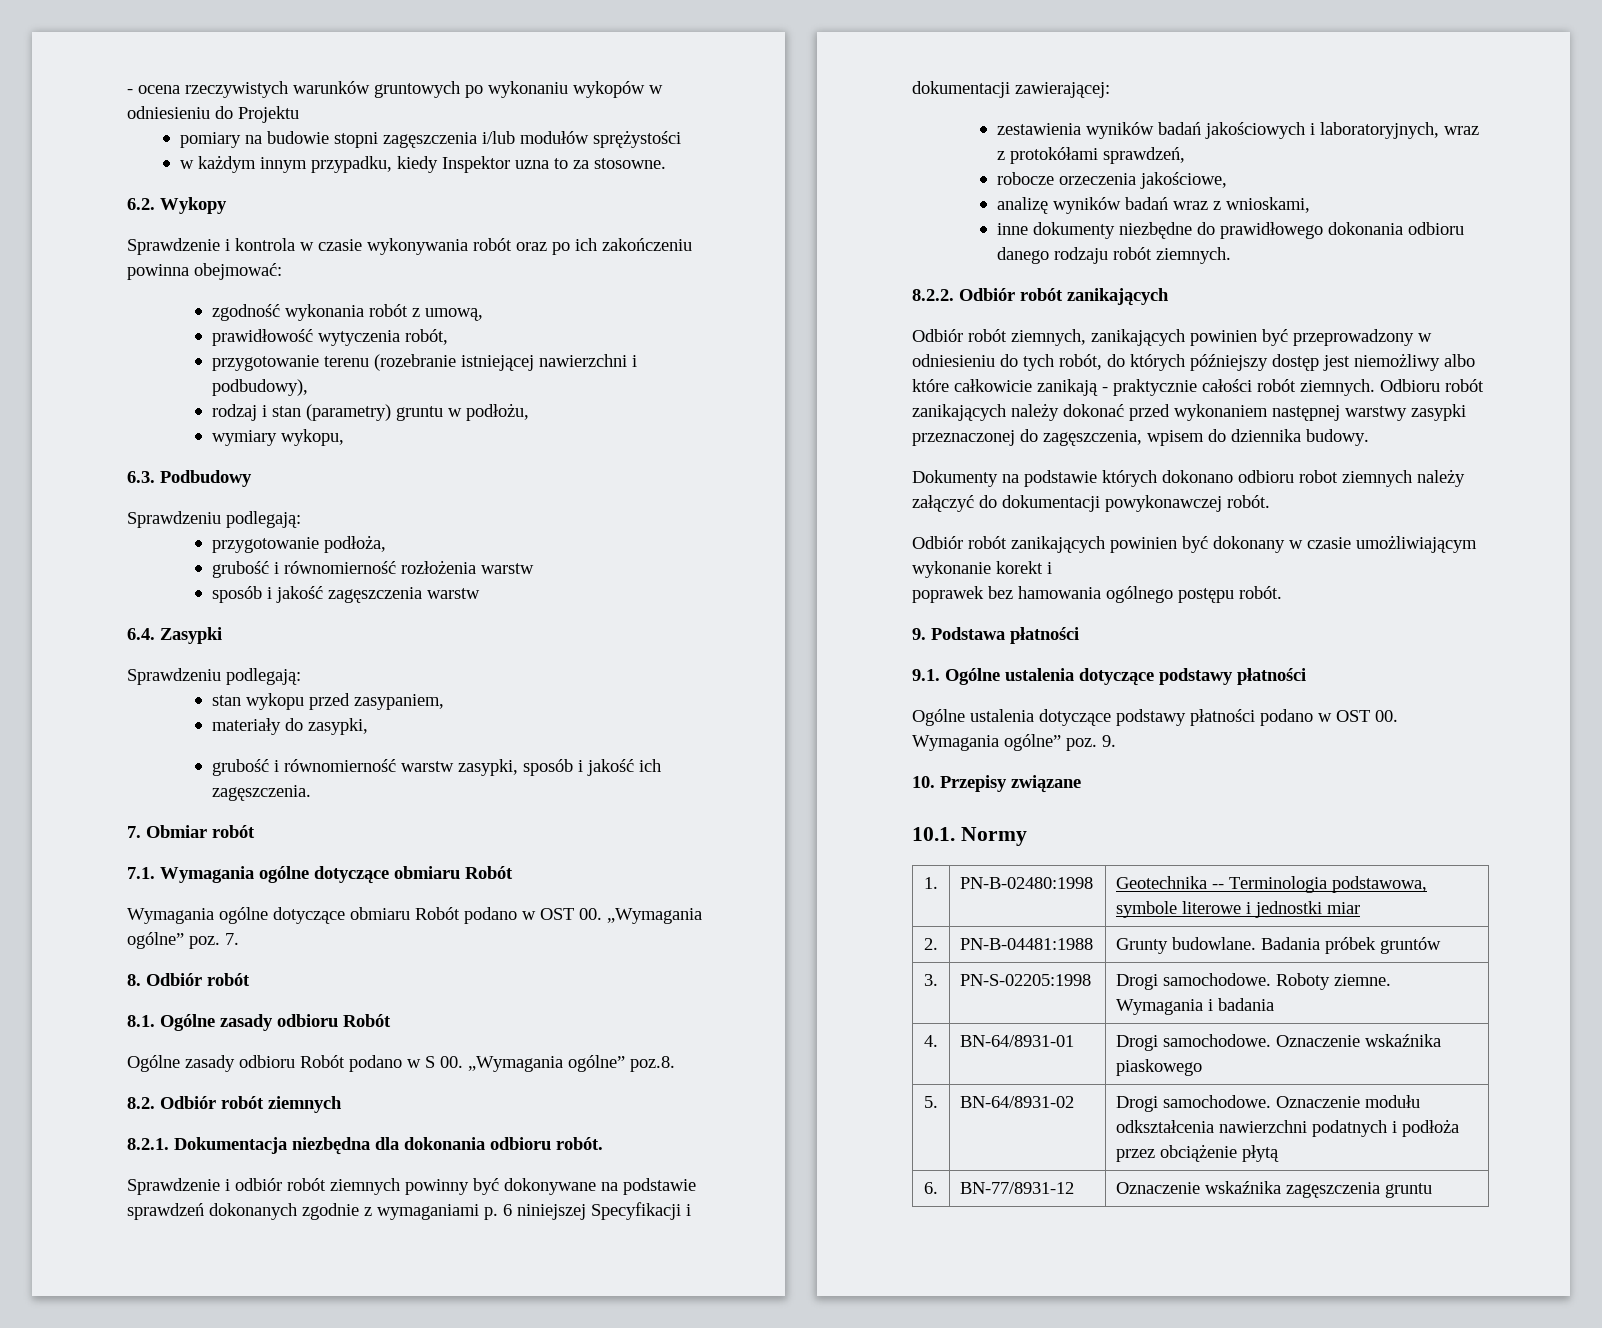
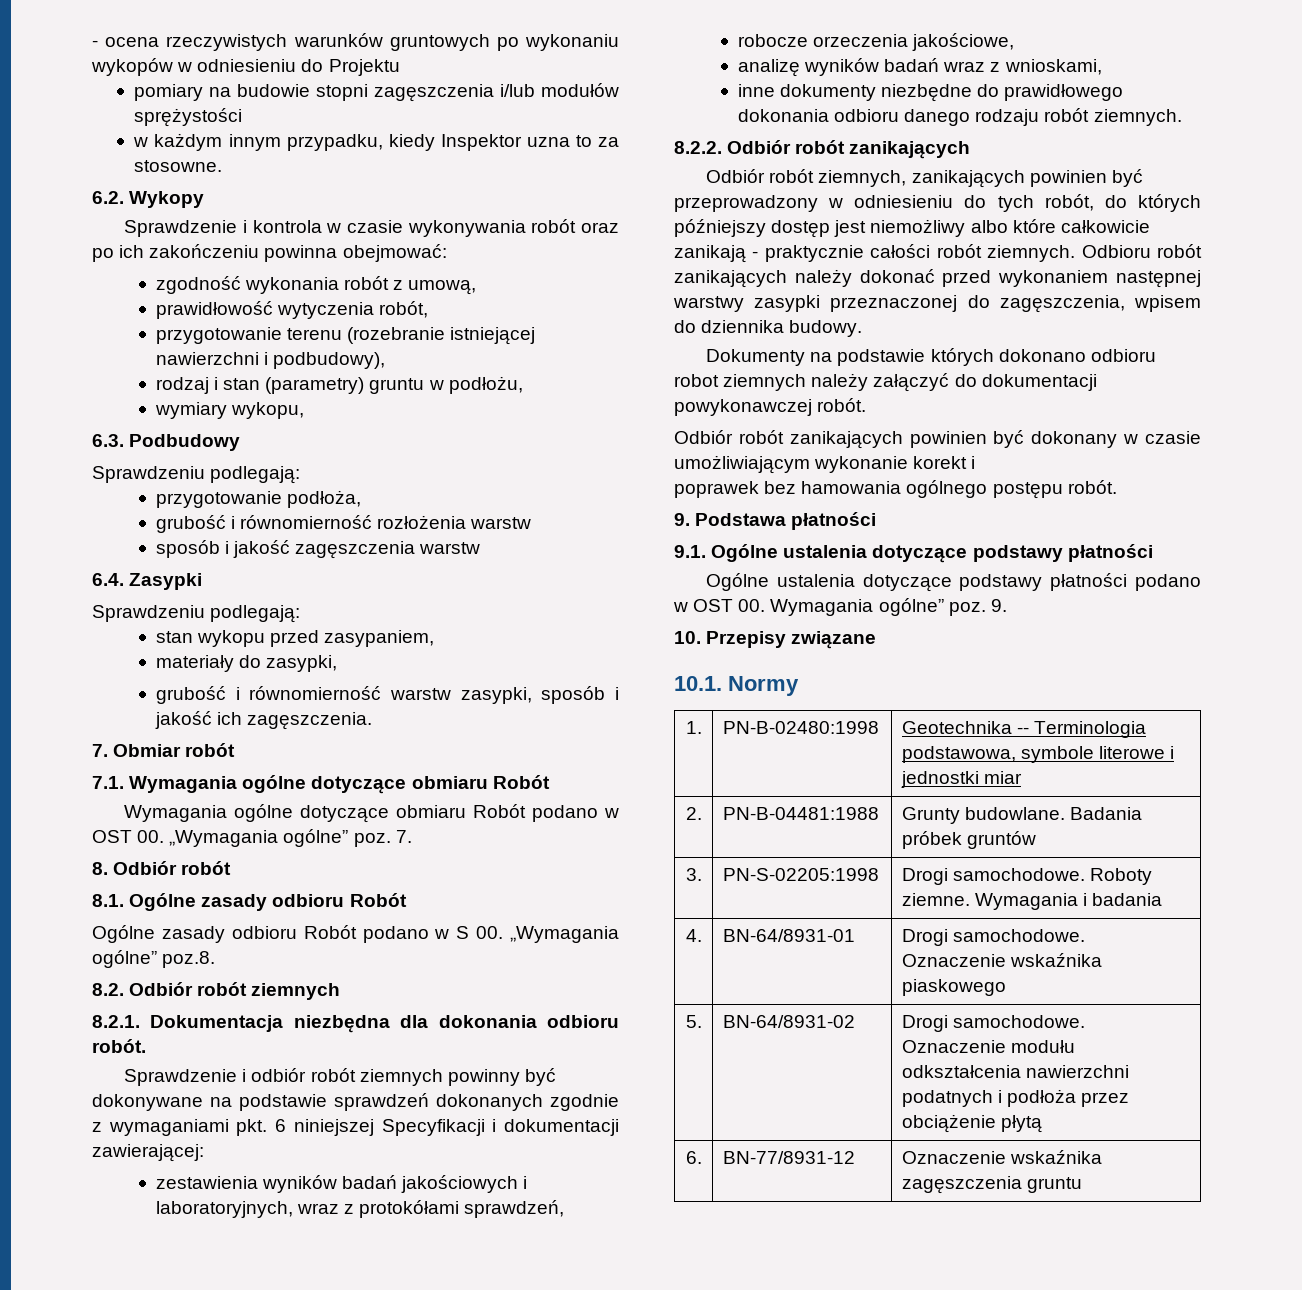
[484,1207,498,1220] p. -> [236,1119,268,1136] pkt.

